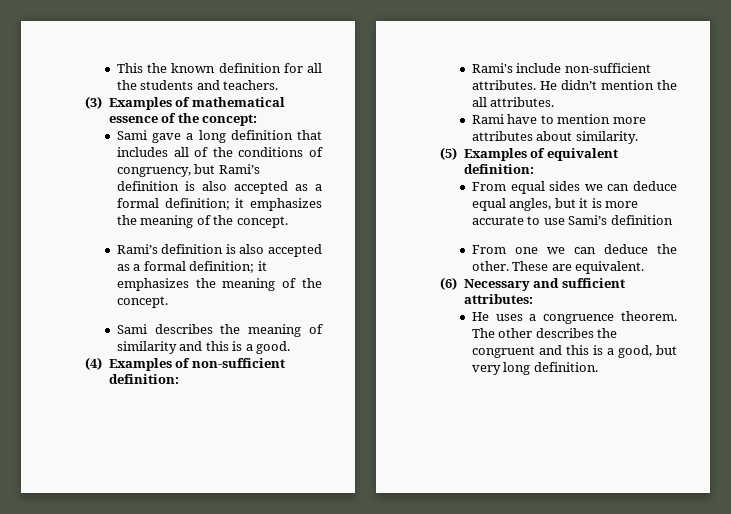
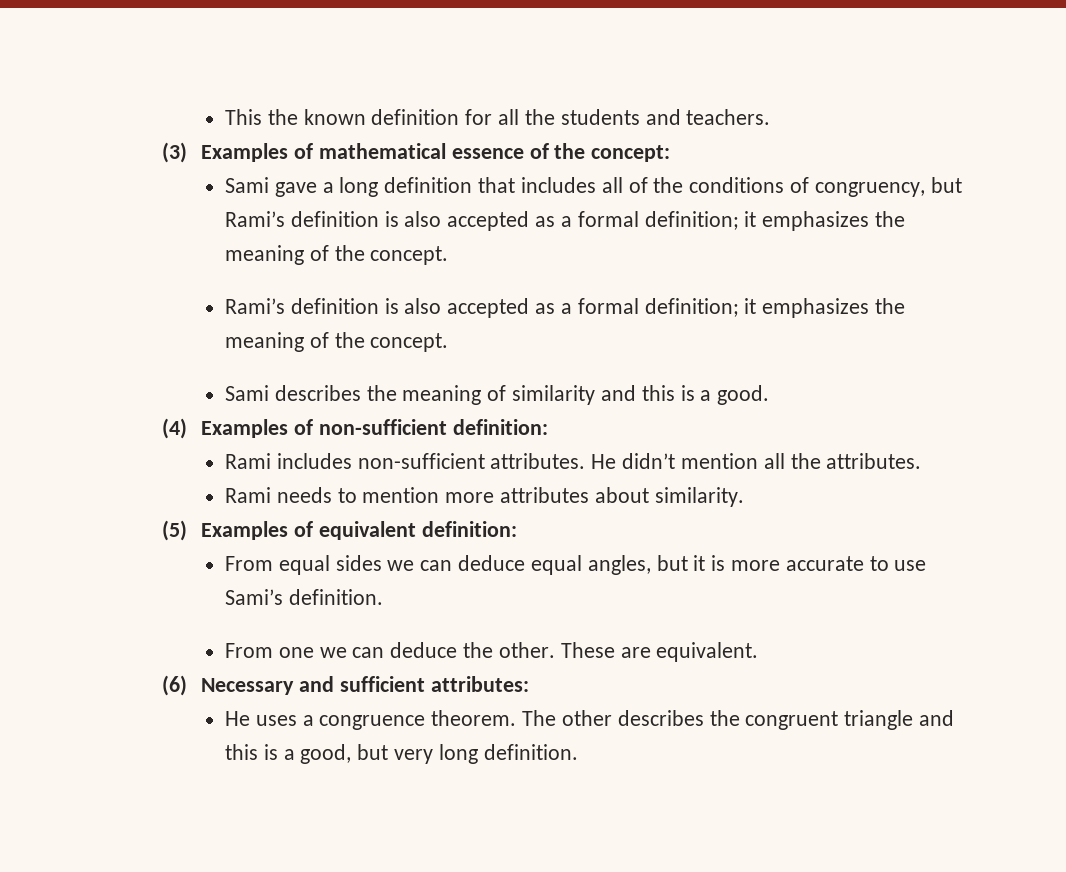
[471,63,562,73] Rami's include -> [225,453,352,469] Rami includes
[657,80,677,90] [471,97,487,107] the all -> [763,453,821,469] all the
[507,114,538,124] have -> [276,487,332,503] needs
[610,215,673,225] definition -> [288,589,383,605] definition.
(535, 352) none -> [844,710,914,730] triangle

